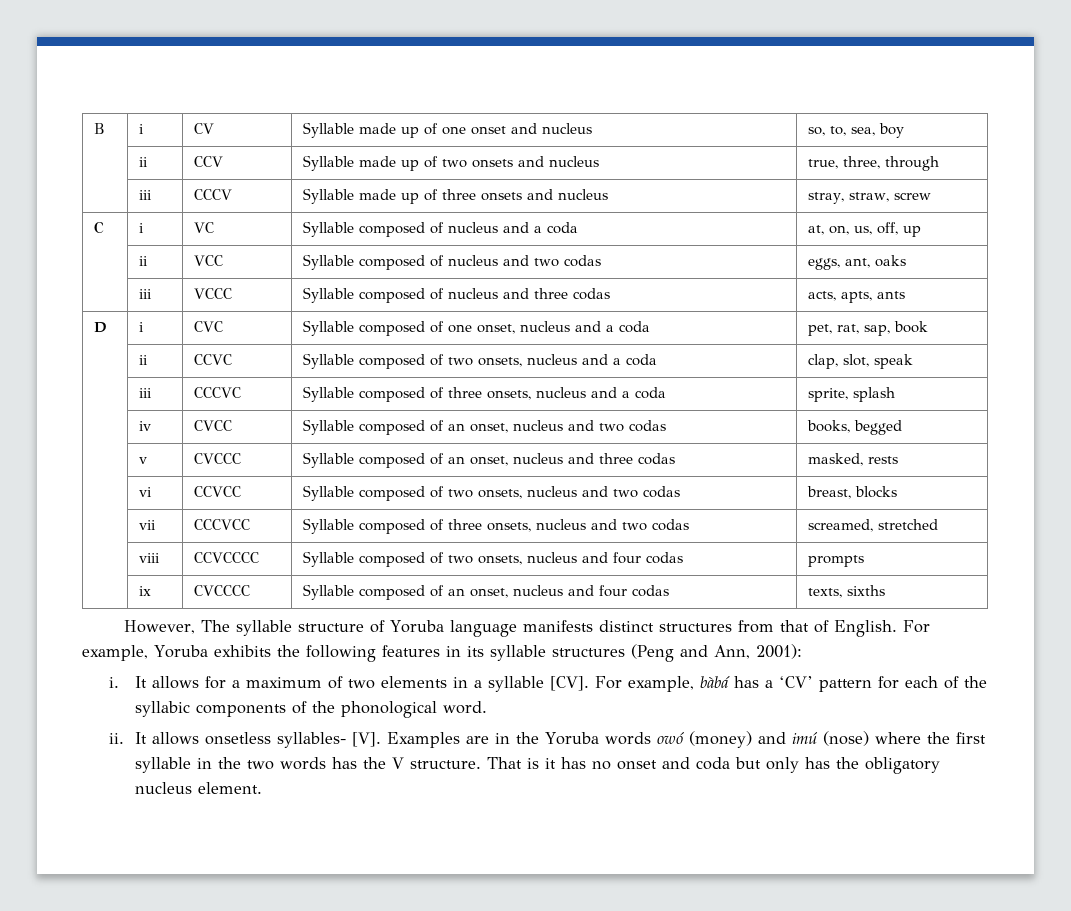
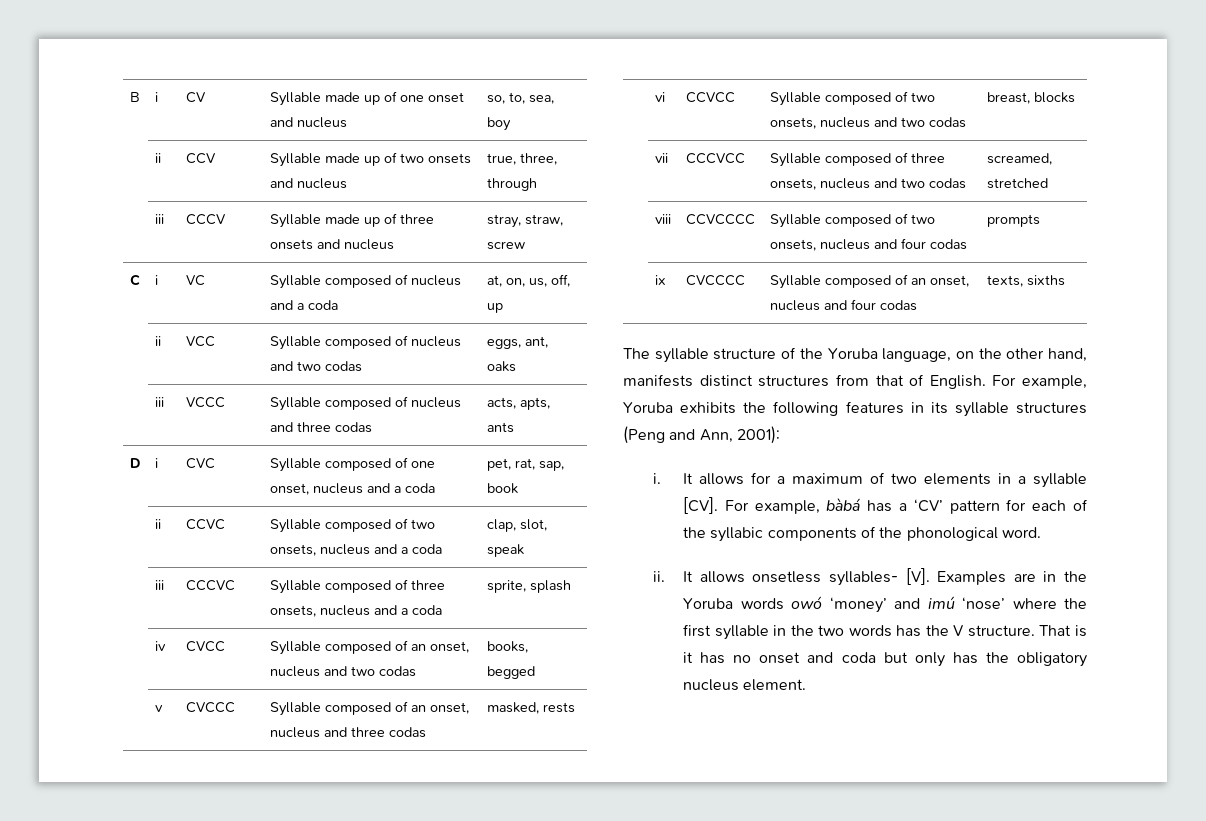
[123,620,195,634] However, -> (1066, 280) none
[389,620,517,637] Yoruba language -> [799,348,1087,362] the Yoruba language, on the other hand,
[689,731,753,748] (money) -> [829,597,887,613] ‘money’
[823,731,870,746] (nose) -> [962,597,1006,610] ‘nose’

